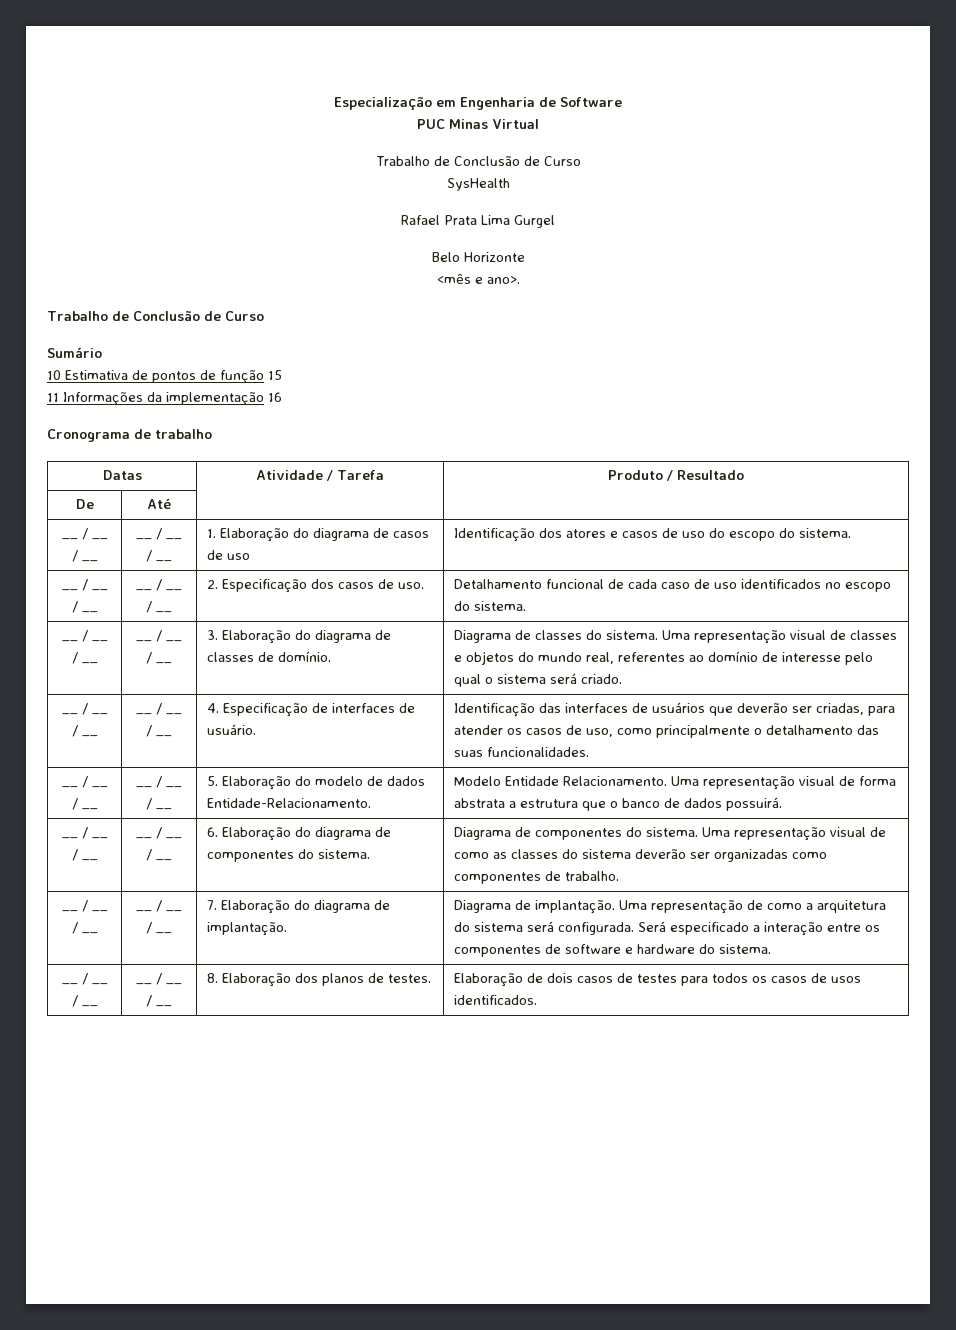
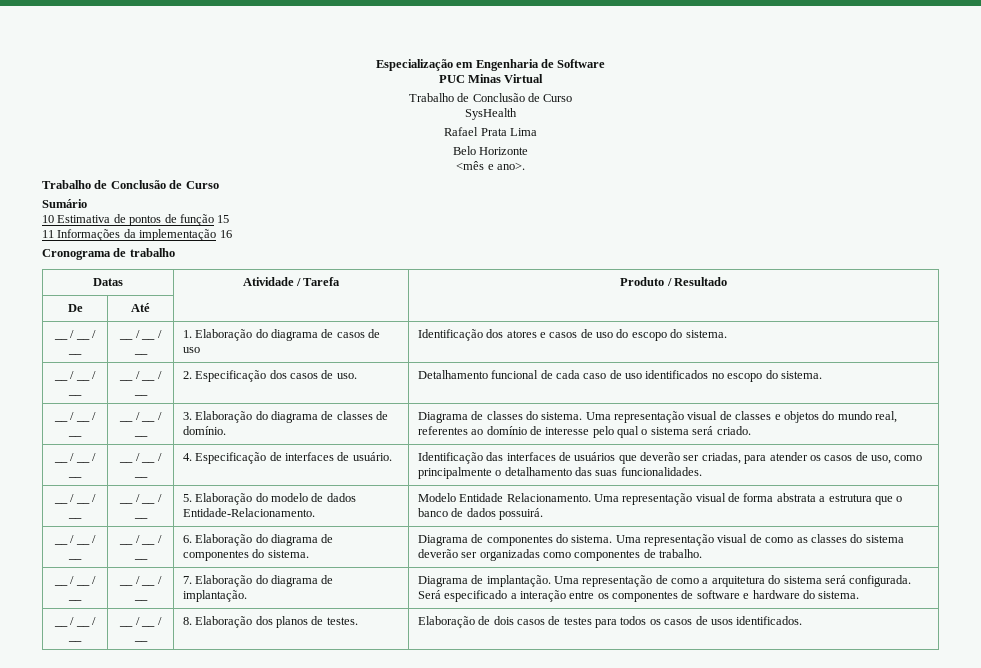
[514,215,555,228] Gurgel -> (537, 132) none

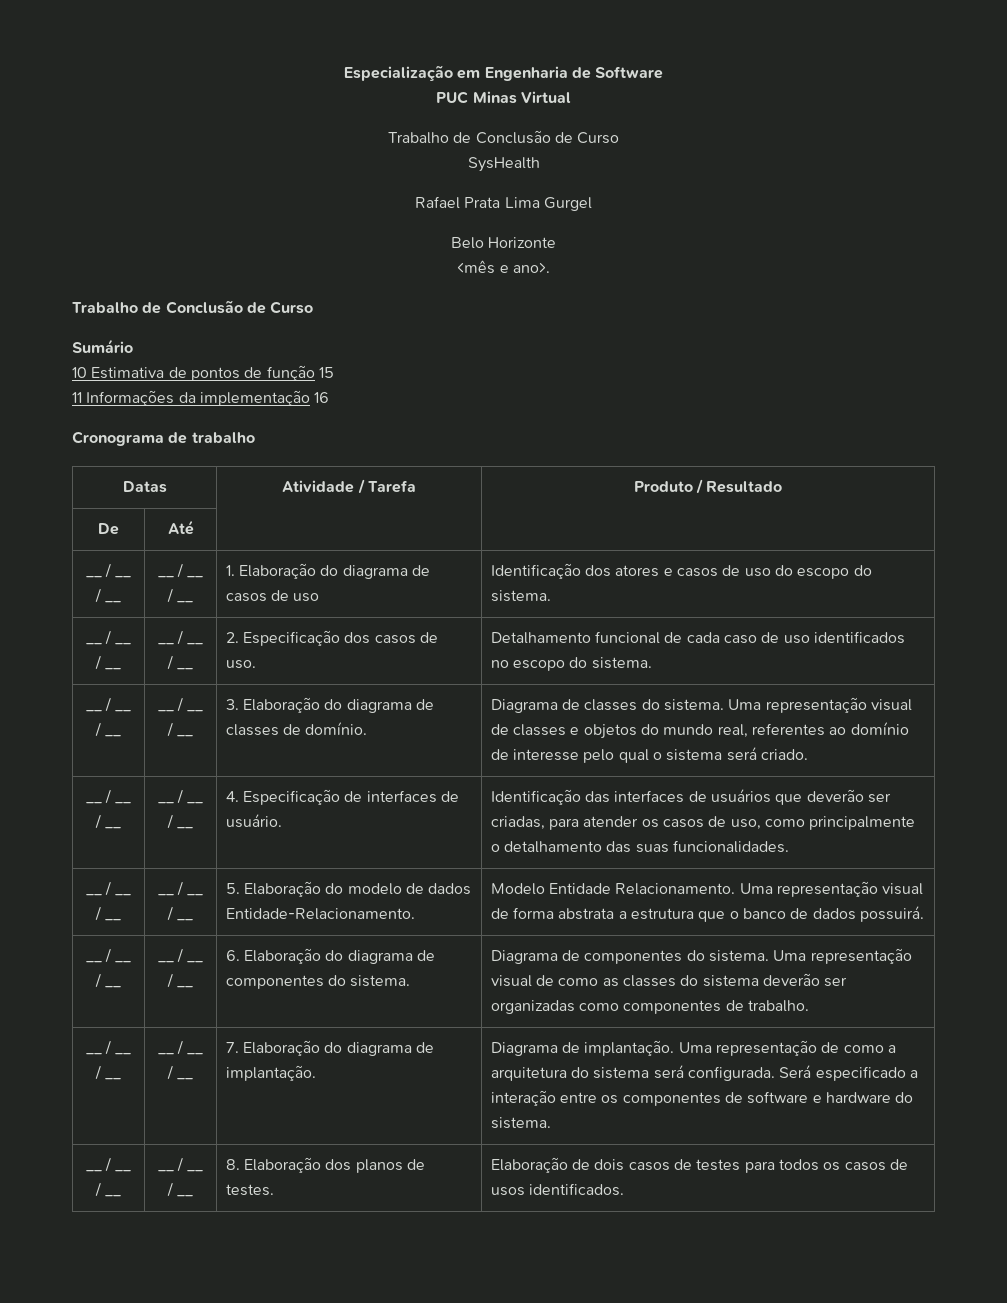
(537, 132) none -> [543,197,592,211] Gurgel

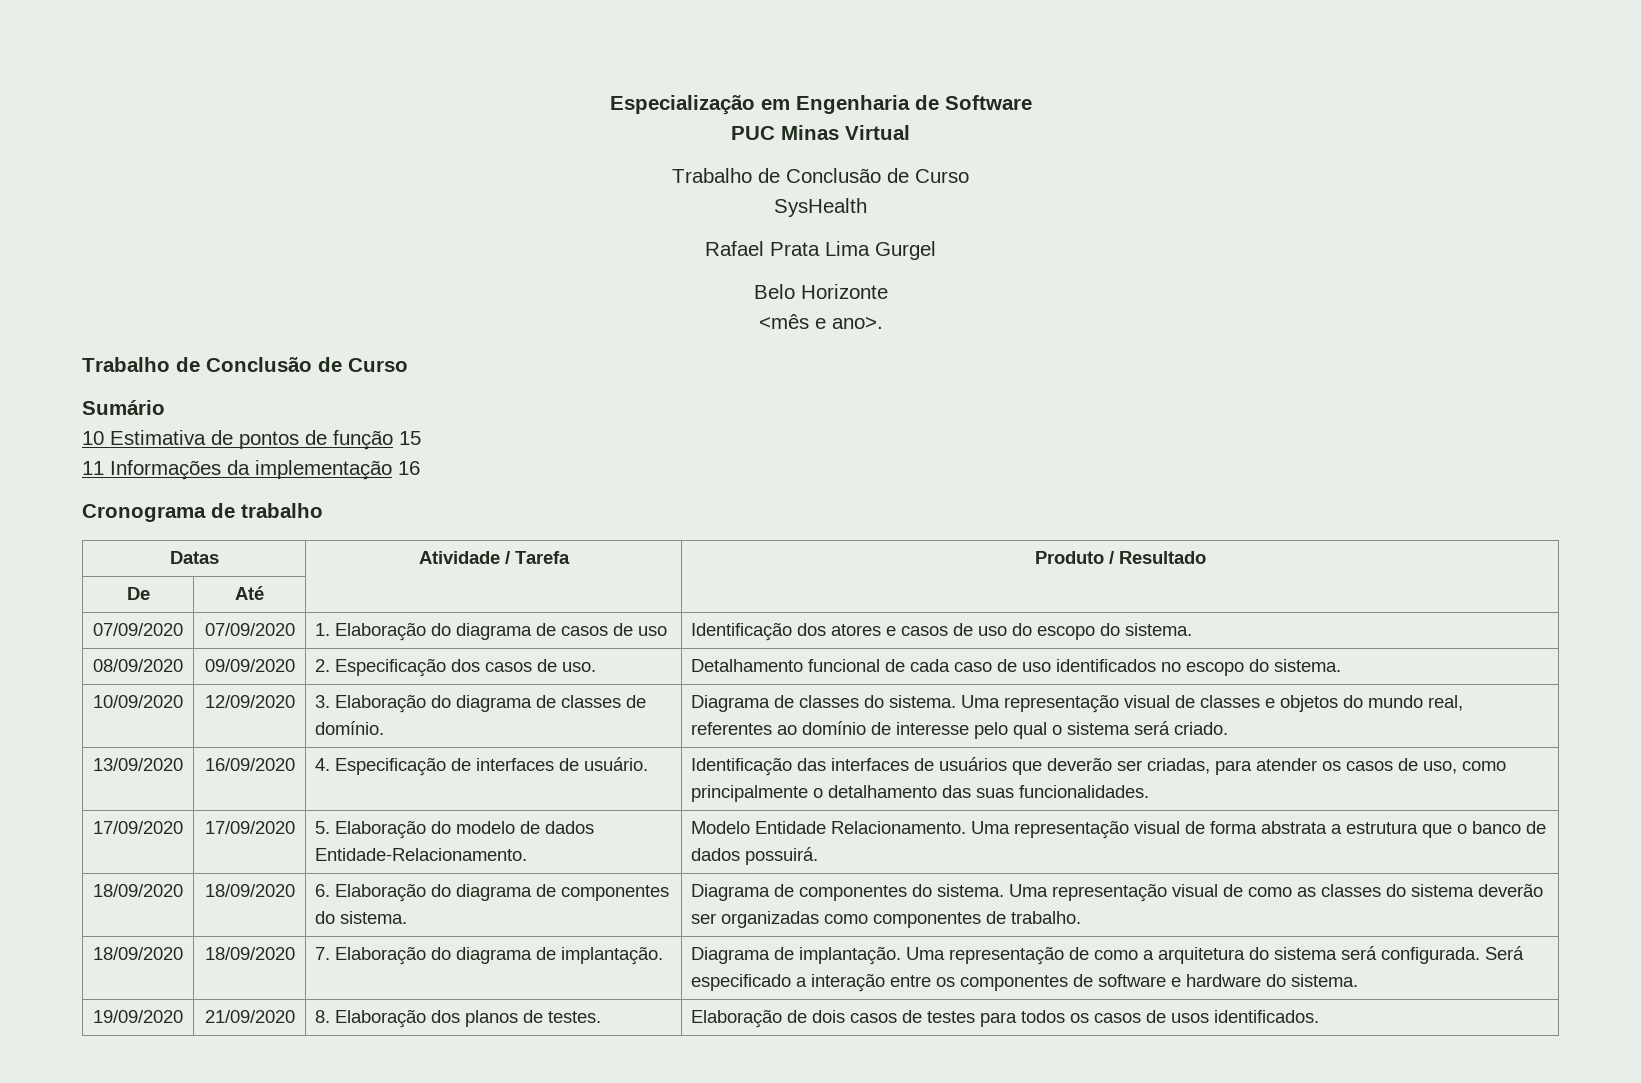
[85,563,132,578] [94,588,122,603] [157,563,204,578] [166,588,194,603] __ / __ / __ | __ / __ / __ -> [93,623,183,636] [204,623,295,636] 07/09/2020 | 07/09/2020
[85,630,132,645] [94,655,122,670] [157,630,204,645] [166,655,194,670] __ / __ / __ | __ / __ / __ -> [93,659,183,672] [204,659,295,672] 08/09/2020 | 09/09/2020
[85,697,132,712] [94,722,122,737] [157,697,204,712] [166,722,194,737] __ / __ / __ | __ / __ / __ -> [93,695,183,708] [204,695,295,708] 10/09/2020 | 12/09/2020
[85,789,132,804] [94,814,122,829] [157,789,204,804] [166,814,194,829] __ / __ / __ | __ / __ / __ -> [93,758,183,771] [204,758,295,771] 13/09/2020 | 16/09/2020
[85,881,132,896] [94,906,122,921] [157,881,204,896] [166,906,194,921] __ / __ / __ | __ / __ / __ -> [93,821,183,834] [204,821,295,834] 17/09/2020 | 17/09/2020
[85,948,132,963] [94,973,122,988] [157,948,204,963] [166,973,194,988] __ / __ / __ | __ / __ / __ -> [93,884,183,897] [204,884,295,897] 18/09/2020 | 18/09/2020
[85,1040,132,1055] [94,1065,122,1080] [157,1040,204,1055] [166,1065,194,1080] __ / __ / __ | __ / __ / __ -> [93,947,183,960] [204,947,295,960] 18/09/2020 | 18/09/2020
[85,1157,132,1172] [94,1182,122,1197] [157,1157,204,1172] [166,1182,194,1197] __ / __ / __ | __ / __ / __ -> [93,1010,183,1023] [204,1010,295,1023] 19/09/2020 | 21/09/2020

